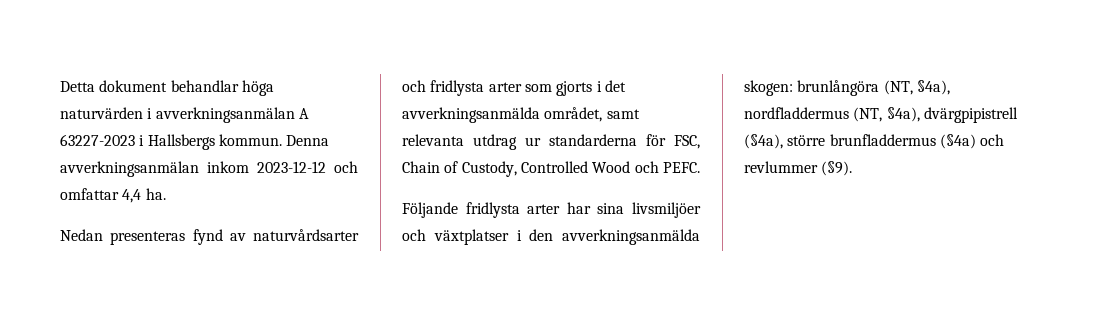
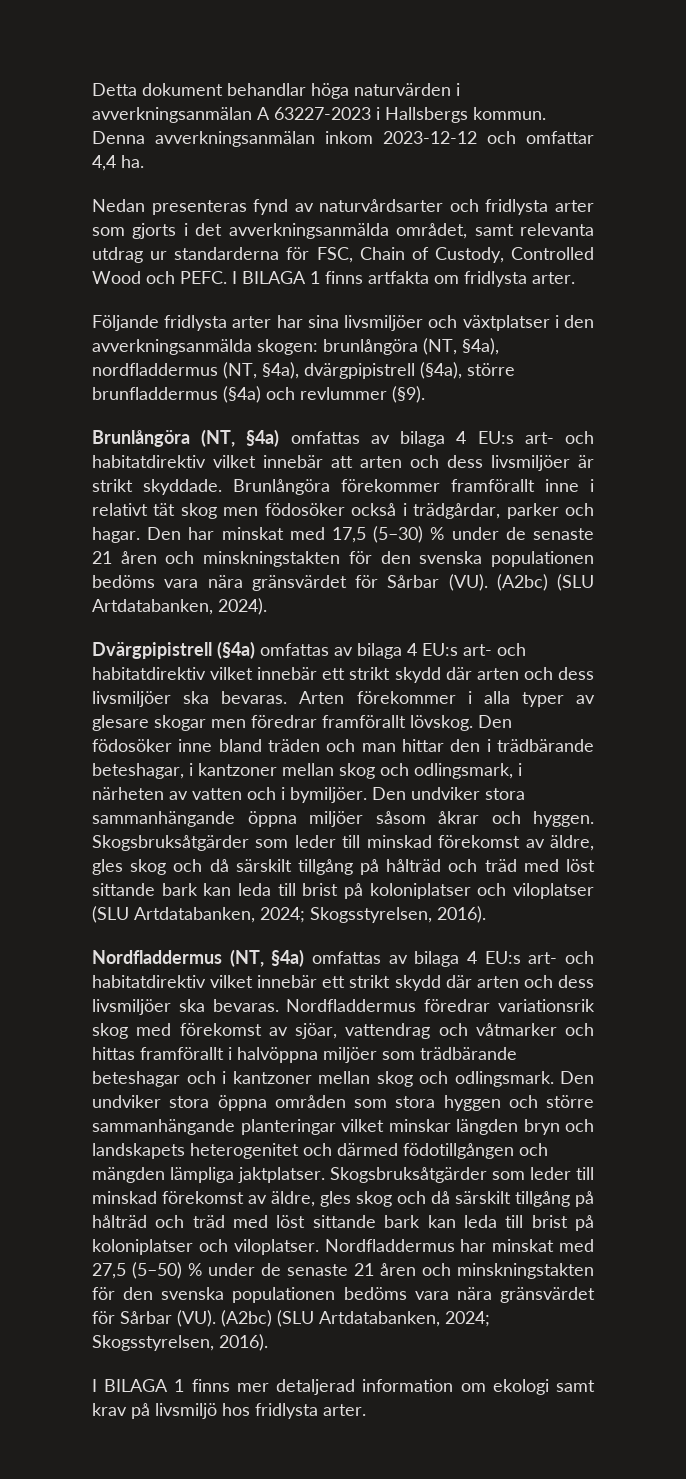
(700, 167) none -> [232,271,575,287] I BILAGA 1 finns artfakta om fridlysta arter.
(853, 168) none -> [92,429,594,447] [92,455,594,471] [92,479,594,495] [92,503,594,519] [92,526,594,543] [92,551,594,567] [92,574,594,591] [92,598,267,615] [92,641,526,659] [92,667,594,683] [92,691,595,707] [92,715,512,731] [92,739,594,752] [92,763,522,779] [92,787,525,803] [92,811,594,827] [92,835,594,851] [92,859,595,875] [92,883,594,899] [92,906,486,923] [92,949,595,967] [92,975,594,991] [92,999,595,1015] [92,1023,594,1039] [92,1047,517,1063] [92,1071,594,1087] [92,1095,594,1111] [92,1119,594,1135] [92,1143,548,1159] [92,1167,594,1183] [92,1191,594,1207] [92,1215,595,1231] [92,1239,594,1255] [92,1262,594,1279] [92,1287,595,1303] [92,1310,490,1327] [92,1334,268,1351] [92,1379,595,1395] [92,1403,366,1419] // Brunlångöra (NT, §4a) omfattas av bilaga 4 EU:s art- och habitatdirektiv vilket innebär att arten och dess livsmiljöer är strikt skyddade. Brunlångöra förekommer framförallt inne i relativt tät skog men födosöker också i trädgårdar, parker och hagar. Den har minskat med 17,5 (5–30) % under de senaste 21 åren och minskningstakten för den svenska populationen bedöms vara nära gränsvärdet för Sårbar (VU). (A2bc) (SLU Artdatabanken, 2024). // Dvärgpipistrell (§4a) omfattas av bilaga 4 EU:s art- och habitatdirektiv vilket innebär ett strikt skydd där arten och dess livsmiljöer ska bevaras. Arten förekommer i alla typer av glesare skogar men föredrar framförallt lövskog. Den födosöker inne bland träden och man hittar den i trädbärande beteshagar, i kantzoner mellan skog och odlingsmark, i närheten av vatten och i bymiljöer. Den undviker stora sammanhängande öppna miljöer såsom åkrar och hyggen. Skogsbruksåtgärder som leder till minskad förekomst av äldre, gles skog och då särskilt tillgång på hålträd och träd med löst sittande bark kan leda till brist på koloniplatser och viloplatser (SLU Artdatabanken, 2024; Skogsstyrelsen, 2016). // Nordfladdermus (NT, §4a) omfattas av bilaga 4 EU:s art- och habitatdirektiv vilket innebär ett strikt skydd där arten och dess livsmiljöer ska bevaras. Nordfladdermus föredrar variationsrik skog med förekomst av sjöar, vattendrag och våtmarker och hittas framförallt i halvöppna miljöer som trädbärande beteshagar och i kantzoner mellan skog och odlingsmark. Den undviker stora öppna områden som stora hyggen och större sammanhängande planteringar vilket minskar längden bryn och landskapets heterogenitet och därmed födotillgången och mängden lämpliga jaktplatser. Skogsbruksåtgärder som leder till minskad förekomst av äldre, gles skog och då särskilt tillgång på hålträd och träd med löst sittande bark kan leda till brist på koloniplatser och viloplatser. Nordfladdermus har minskat med 27,5 (5–50) % under de senaste 21 åren och minskningstakten för den svenska populationen bedöms vara nära gränsvärdet för Sårbar (VU). (A2bc) (SLU Artdatabanken, 2024; Skogsstyrelsen, 2016). // I BILAGA 1 finns mer detaljerad information om ekologi samt krav på livsmiljö hos fridlysta arter.

